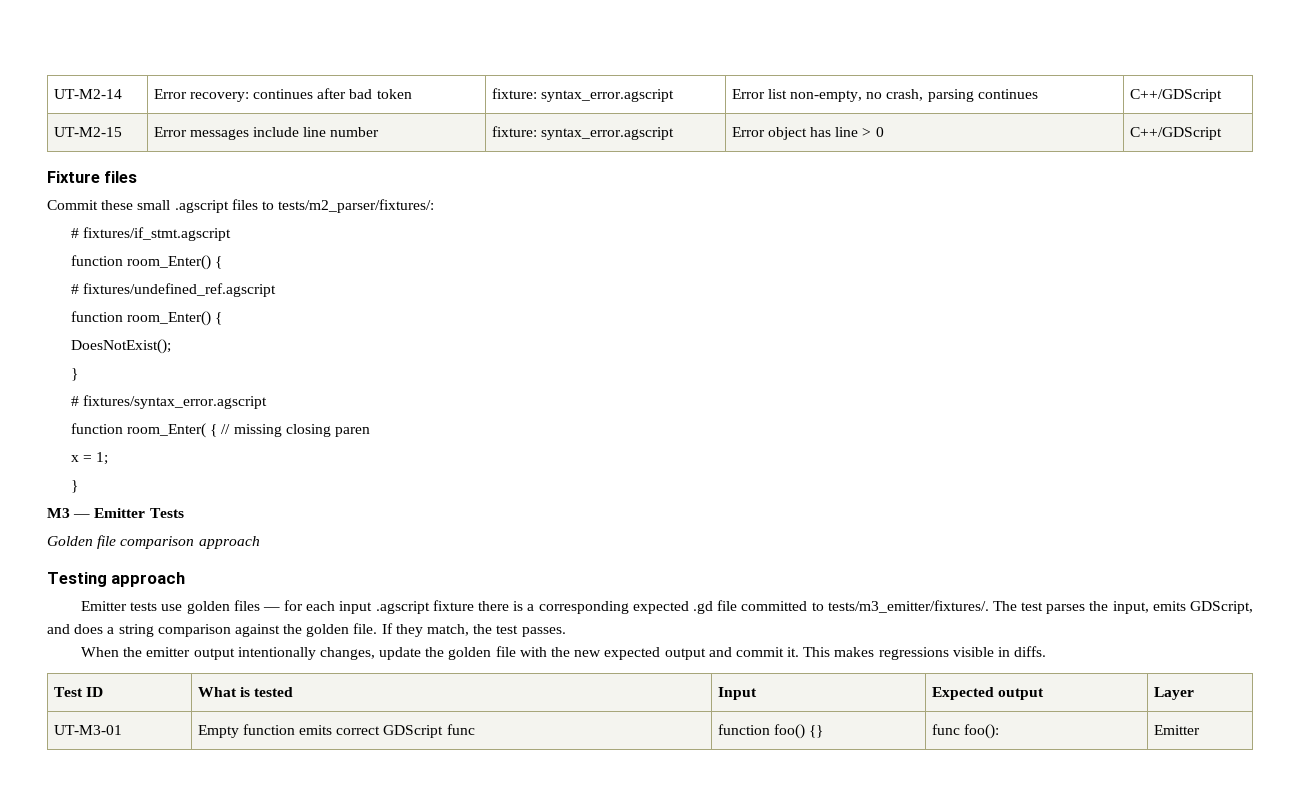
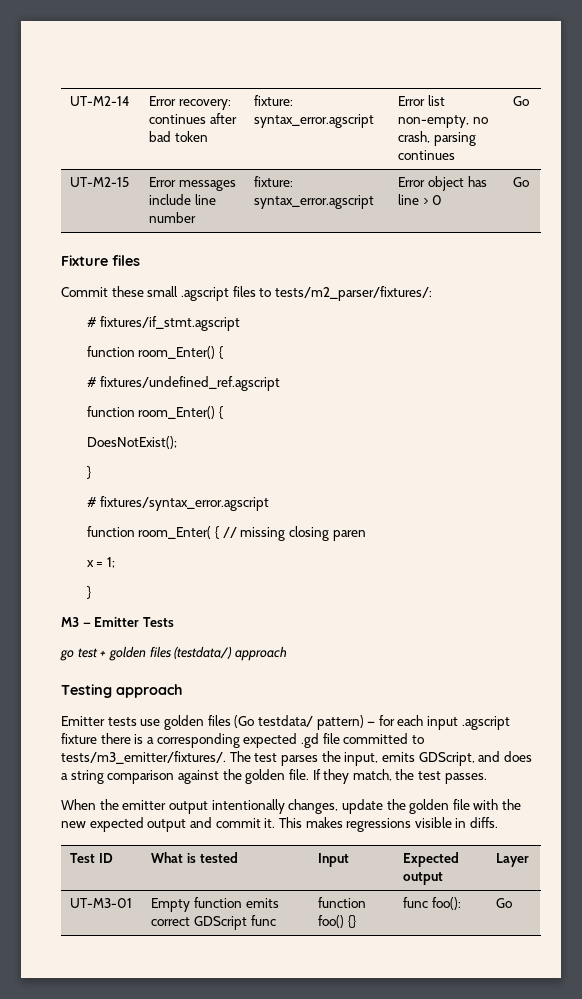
[1129,89,1222,102] C++/GDScript -> [513,96,530,106] Go
[1129,127,1222,140] C++/GDScript -> [513,177,530,187] Go
[47,535,195,549] Golden file comparison -> [60,646,233,661] go test + golden files (testdata/)
(260, 605) none -> [234,715,364,730] (Go testdata/ pattern)
[1153,725,1200,735] Emitter -> [496,898,513,908] Go

